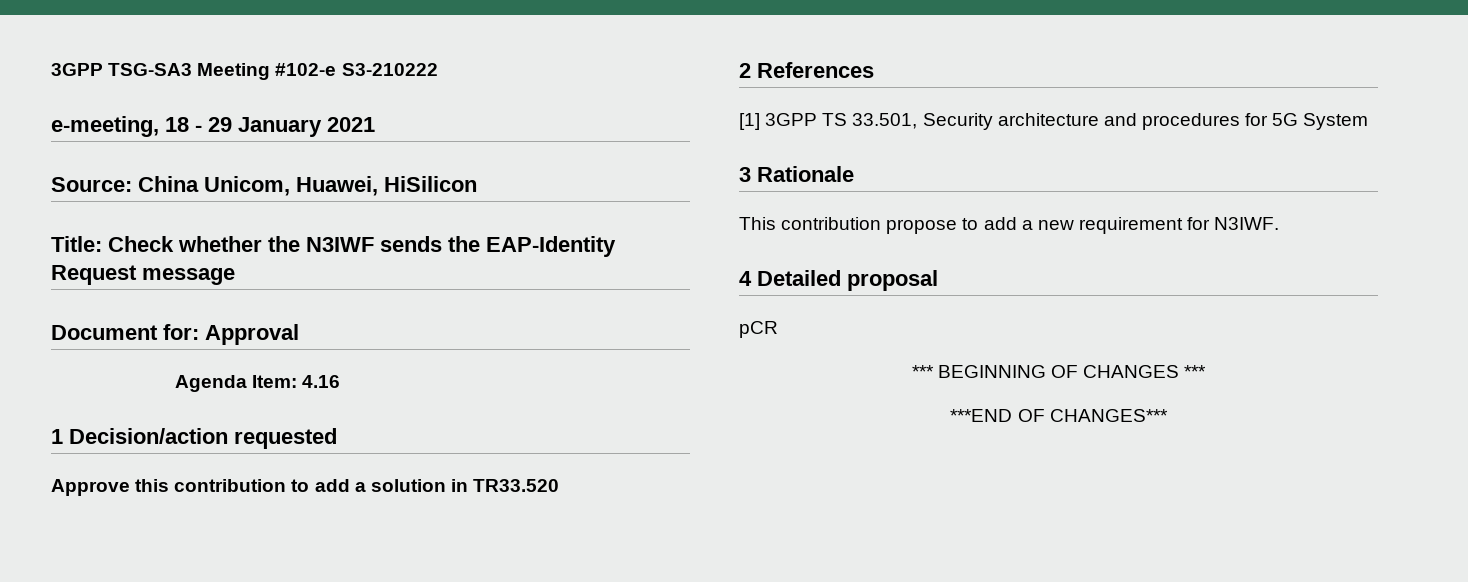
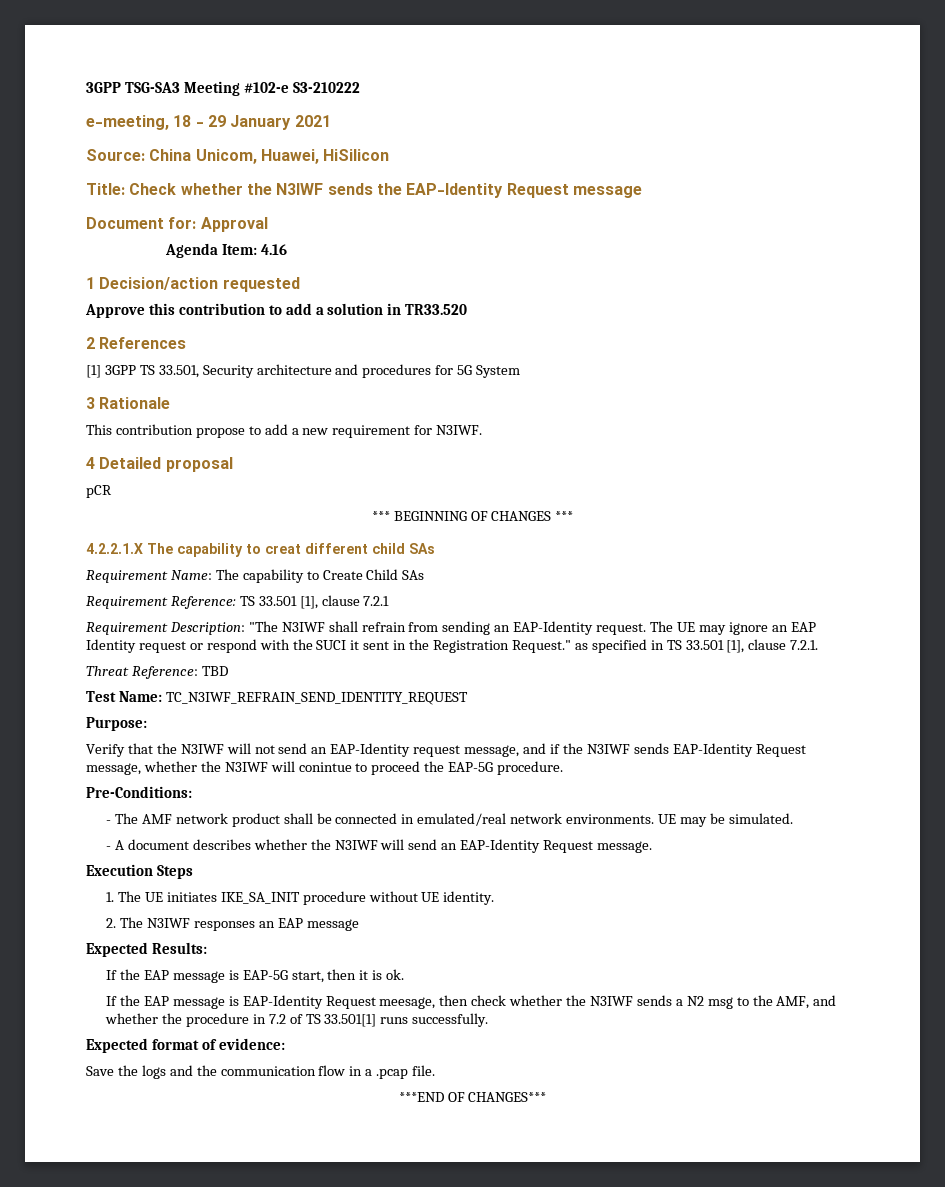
(1207, 371) none -> [86,543,435,557] [86,569,425,583] [86,595,390,609] [86,621,816,635] [86,639,819,653] [86,666,228,679] [86,691,468,705] [86,717,147,731] [86,743,806,757] [86,761,564,775] [86,786,192,798] [106,813,793,827] [106,839,653,853] [86,864,193,879] [106,891,495,905] [106,917,359,931] [86,942,207,957] [106,969,405,983] [106,995,837,1009] [105,1013,489,1027] [86,1038,285,1053] [86,1065,436,1079] // 4.2.2.1.X The capability to creat different child SAs // Requirement Name: The capability to Create Child SAs // Requirement Reference: TS 33.501 [1], clause 7.2.1 // Requirement Description: "The N3IWF shall refrain from sending an EAP-Identity request. The UE may ignore an EAP Identity request or respond with the SUCI it sent in the Registration Request." as specified in TS 33.501 [1], clause 7.2.1. // Threat Reference: TBD // Test Name: TC_N3IWF_REFRAIN_SEND_IDENTITY_REQUEST // Purpose: // Verify that the N3IWF will not send an EAP-Identity request message, and if the N3IWF sends EAP-Identity Request message, whether the N3IWF will conintue to proceed the EAP-5G procedure. // Pre-Conditions: // - The AMF network product shall be connected in emulated/real network environments. UE may be simulated. // - A document describes whether the N3IWF will send an EAP-Identity Request message. // Execution Steps // 1. The UE initiates IKE_SA_INIT procedure without UE identity. // 2. The N3IWF responses an EAP message // Expected Results: // If the EAP message is EAP-5G start, then it is ok. // If the EAP message is EAP-Identity Request meesage, then check whether the N3IWF sends a N2 msg to the AMF, and whether the procedure in 7.2 of TS 33.501[1] runs successfully. // Expected format of evidence: // Save the logs and the communication flow in a .pcap file.

